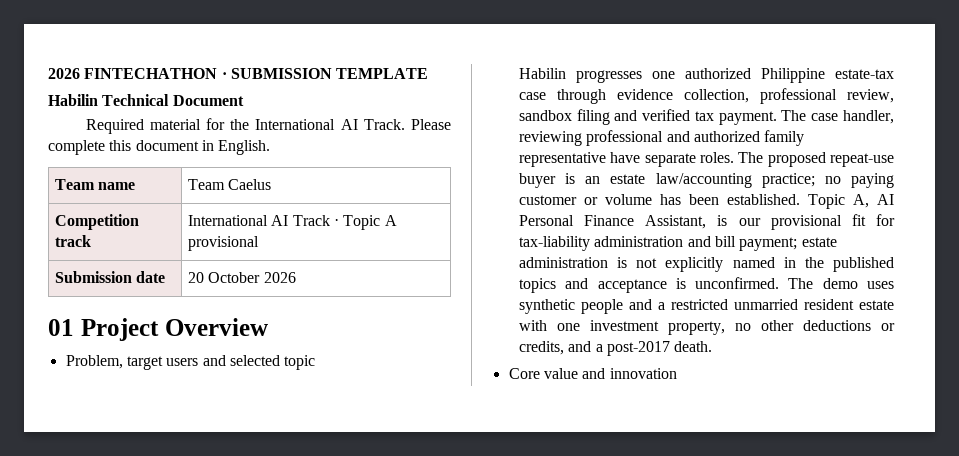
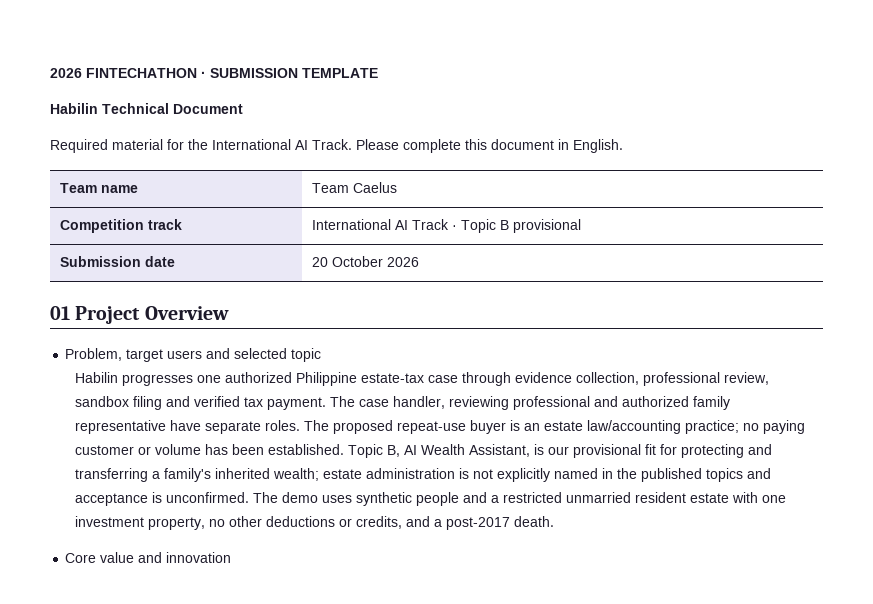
[384,215,397,226] A -> [500,220,510,230] B
[852,194,894,208] [518,215,635,226] A, AI Personal Finance -> [386,444,465,457] B, AI Wealth
[518,236,798,251] tax-liability administration and bill payment; -> [680,444,772,458] [74,468,319,482] protecting and transferring a family's inherited wealth;

